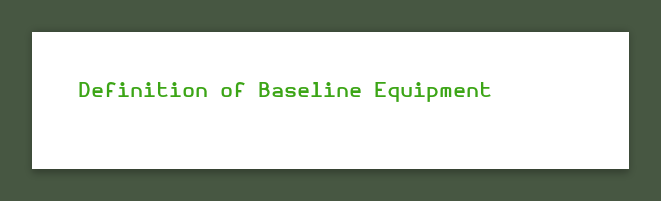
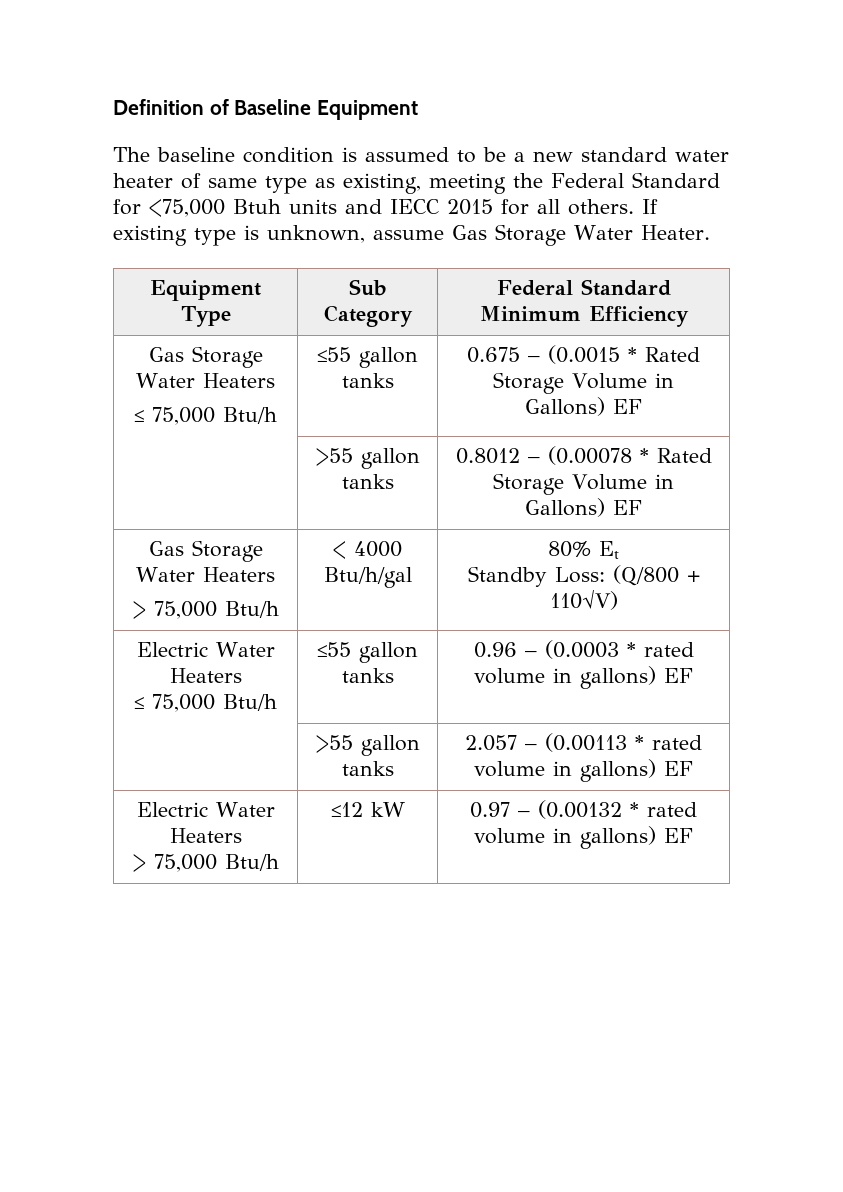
(492, 92) none -> [113,147,729,163] [113,172,720,194] [113,199,658,217] [113,224,710,246] [150,280,261,301] [180,306,231,327] [348,279,387,296] [323,305,413,327] [496,279,671,296] [479,306,689,327] [148,346,263,368] [136,373,275,388] [134,407,277,425] [317,347,418,368] [341,373,394,388] [466,345,700,364] [493,372,674,394] [525,397,642,416] [315,448,420,469] [341,474,394,489] [455,446,712,465] [493,473,674,495] [525,498,642,517] [148,540,263,562] [136,567,275,582] [132,601,279,619] [333,541,402,559] [323,567,412,588] [548,541,619,559] [467,565,700,587] [549,590,618,610] [136,642,275,657] [169,668,242,683] [134,694,277,712] [317,642,418,663] [341,668,394,683] [473,640,694,659] [473,666,693,689] [315,735,420,756] [341,761,394,776] [464,733,702,752] [473,759,693,782] [136,802,275,817] [169,828,242,843] [132,854,279,872] [330,802,405,817] [469,800,697,819] [473,826,693,849] // The baseline condition is assumed to be a new standard water heater of same type as existing, meeting the Federal Standard for <75,000 Btuh units and IECC 2015 for all others. If existing type is unknown, assume Gas Storage Water Heater. // Equipment Type | Sub Category | Federal Standard Minimum Efficiency // Gas Storage Water Heaters // ≤ 75,000 Btu/h | ≤55 gallon tanks | 0.675 – (0.0015 * Rated Storage Volume in Gallons) EF // | >55 gallon tanks | 0.8012 – (0.00078 * Rated Storage Volume in Gallons) EF // Gas Storage Water Heaters // > 75,000 Btu/h | < 4000 Btu/h/gal | 80% Et // Standby Loss: (Q/800 + 110√V) // Electric Water Heaters // ≤ 75,000 Btu/h | ≤55 gallon tanks | 0.96 – (0.0003 * rated volume in gallons) EF // | >55 gallon tanks | 2.057 – (0.00113 * rated volume in gallons) EF // Electric Water Heaters // > 75,000 Btu/h | ≤12 kW | 0.97 – (0.00132 * rated volume in gallons) EF

